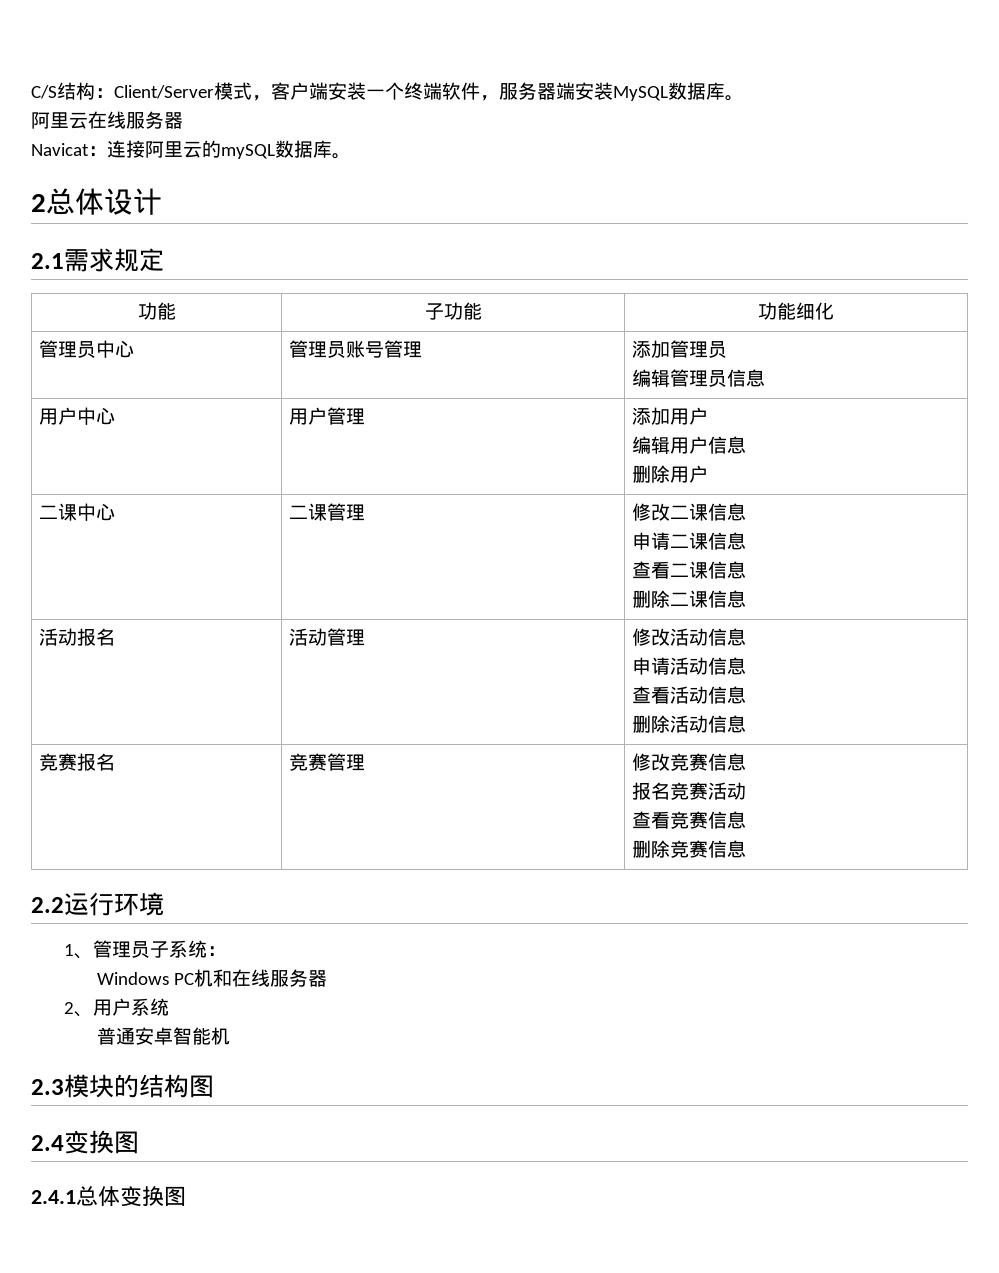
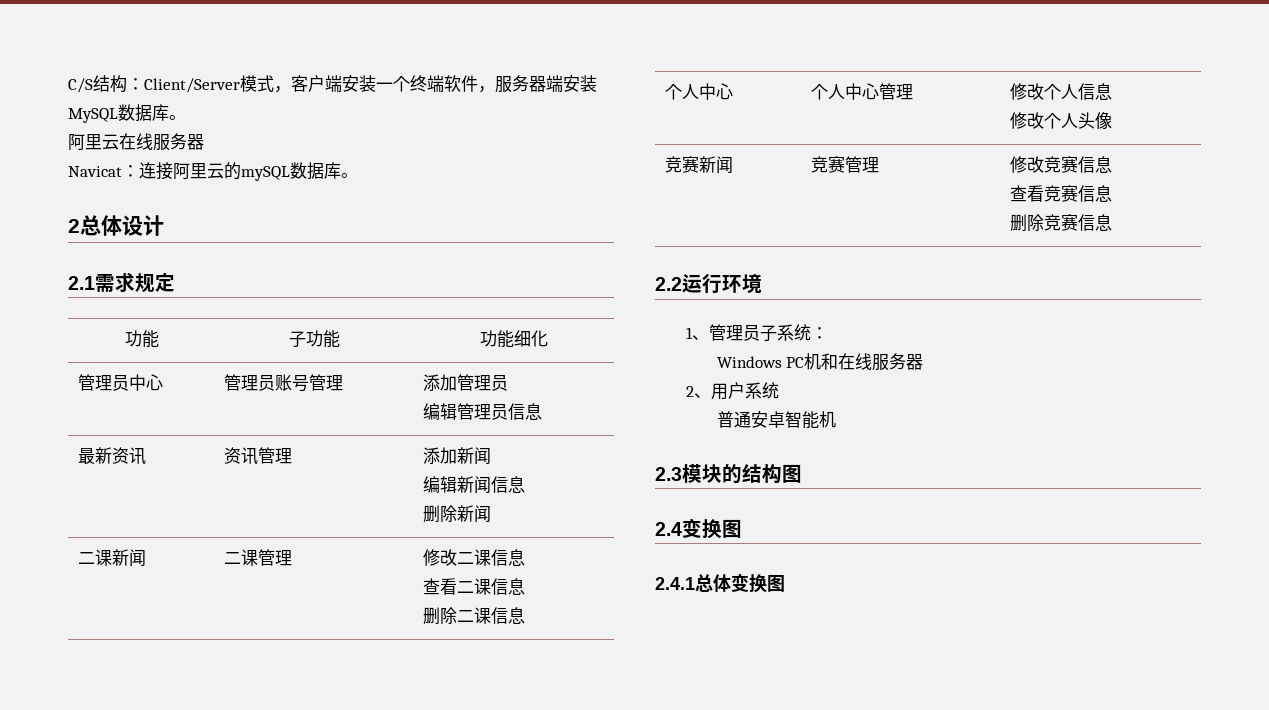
[38,407,115,425] [288,407,365,425] [631,407,708,425] [631,436,746,455] [631,465,708,483] [38,503,115,521] 用户中心 | 用户管理 | 添加用户 // 编辑用户信息 // 删除用户 // 二课中心 -> [77,447,146,465] [223,447,292,465] [422,447,491,465] [422,476,525,494] [422,505,491,523] [77,549,146,567] 最新资讯 | 资讯管理 | 添加新闻 // 编辑新闻信息 // 删除新闻 // 二课新闻
[631,532,746,550] // 申请二课信息 -> (525, 557) none
[38,628,115,646] [288,628,365,646] [631,628,746,646] [631,657,746,675] [631,686,746,704] [631,715,746,733] [38,753,115,771] 活动报名 | 活动管理 | 修改活动信息 // 申请活动信息 // 查看活动信息 // 删除活动信息 // 竞赛报名 -> [664,83,733,100] [810,83,913,100] [1009,83,1112,100] [1009,112,1112,129] [664,155,733,174] 个人中心 | 个人中心管理 | 修改个人信息 // 修改个人头像 // 竞赛新闻
[631,782,746,800] // 报名竞赛活动 -> (1112, 164) none

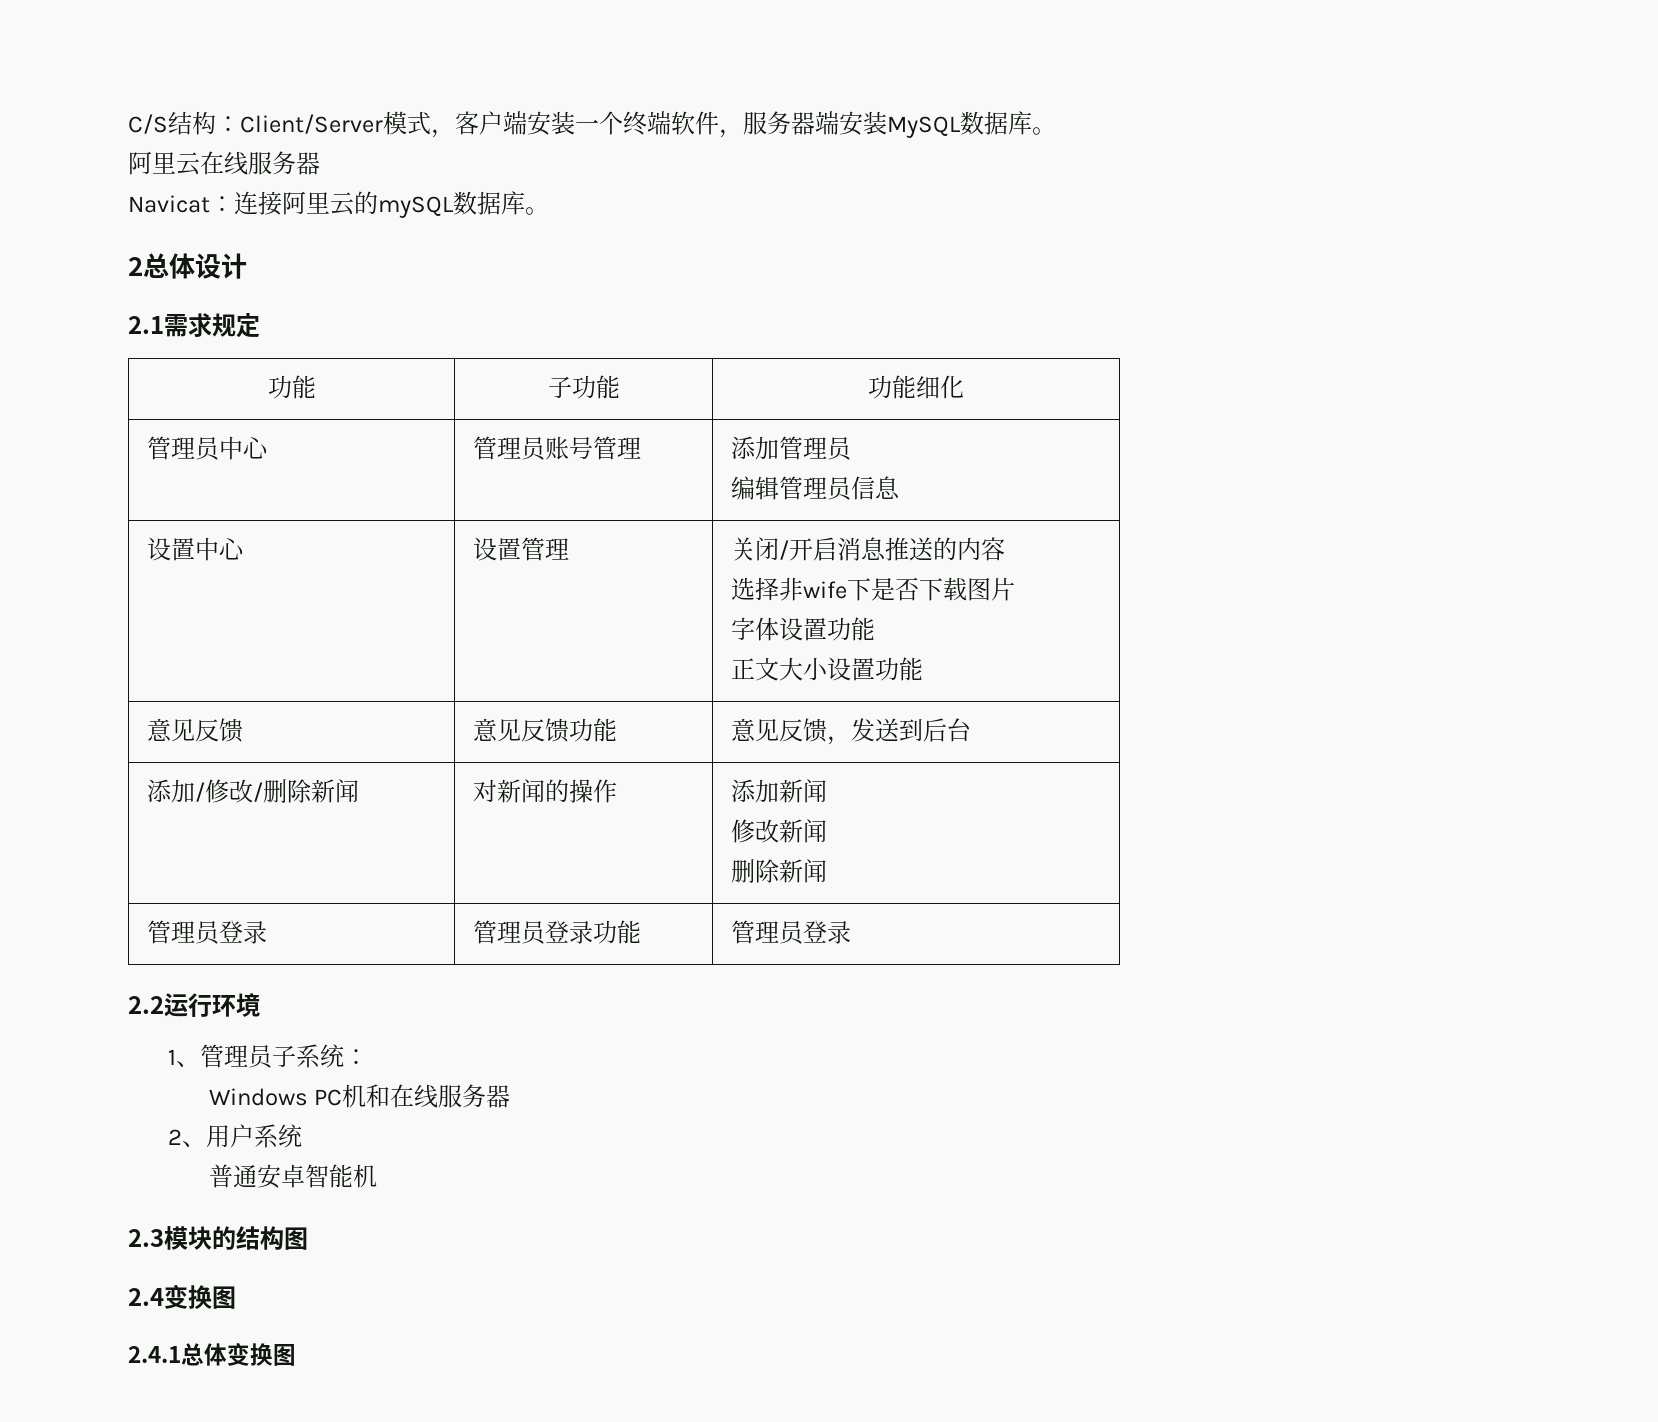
[77,447,146,465] [223,447,292,465] 最新资讯 | 资讯管理 -> [147,537,246,561] [473,537,570,561] [731,537,1006,561] [731,577,1016,601] [731,617,876,641] [731,657,924,681] [147,718,244,743] [473,718,618,743] [731,718,972,745] [147,779,360,803] [473,779,618,803] 设置中心 | 设置管理 | 关闭/开启消息推送的内容 // 选择非wife下是否下载图片 // 字体设置功能 // 正文大小设置功能 // 意见反馈 | 意见反馈功能 | 意见反馈，发送到后台 // 添加/修改/删除新闻 | 对新闻的操作
[422,476,525,494] 编辑新闻信息 -> [731,819,828,843] 修改新闻
[77,549,146,567] [223,549,292,566] [422,549,525,566] [422,578,525,595] [422,607,525,625] [664,83,733,100] [810,83,913,100] [1009,83,1112,100] [1009,112,1112,129] [664,155,733,174] [810,155,879,173] [1009,155,1112,173] [1009,184,1112,202] [1009,213,1112,232] 二课新闻 | 二课管理 | 修改二课信息 // 查看二课信息 // 删除二课信息 // 个人中心 | 个人中心管理 | 修改个人信息 // 修改个人头像 // 竞赛新闻 | 竞赛管理 | 修改竞赛信息 // 查看竞赛信息 // 删除竞赛信息 -> [147,920,268,945] [473,920,642,945] [731,920,852,945] 管理员登录 | 管理员登录功能 | 管理员登录

